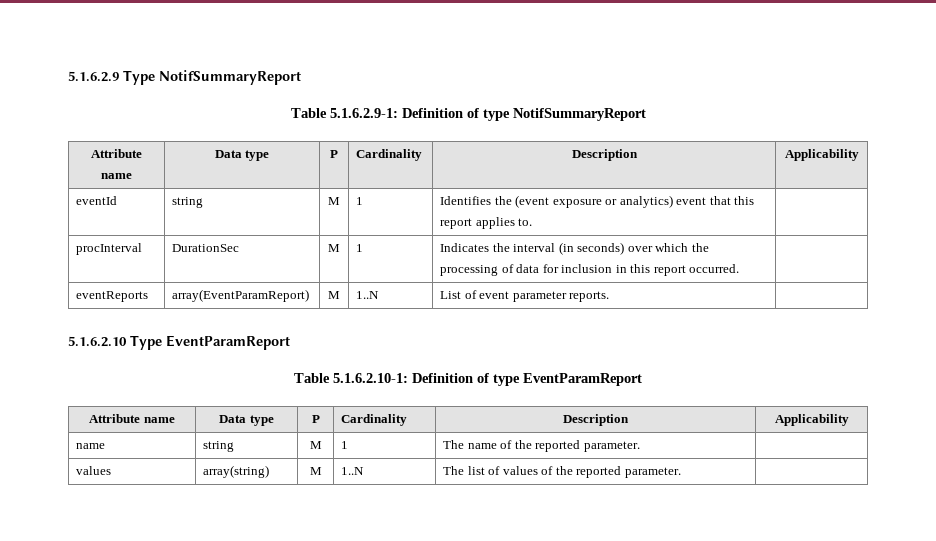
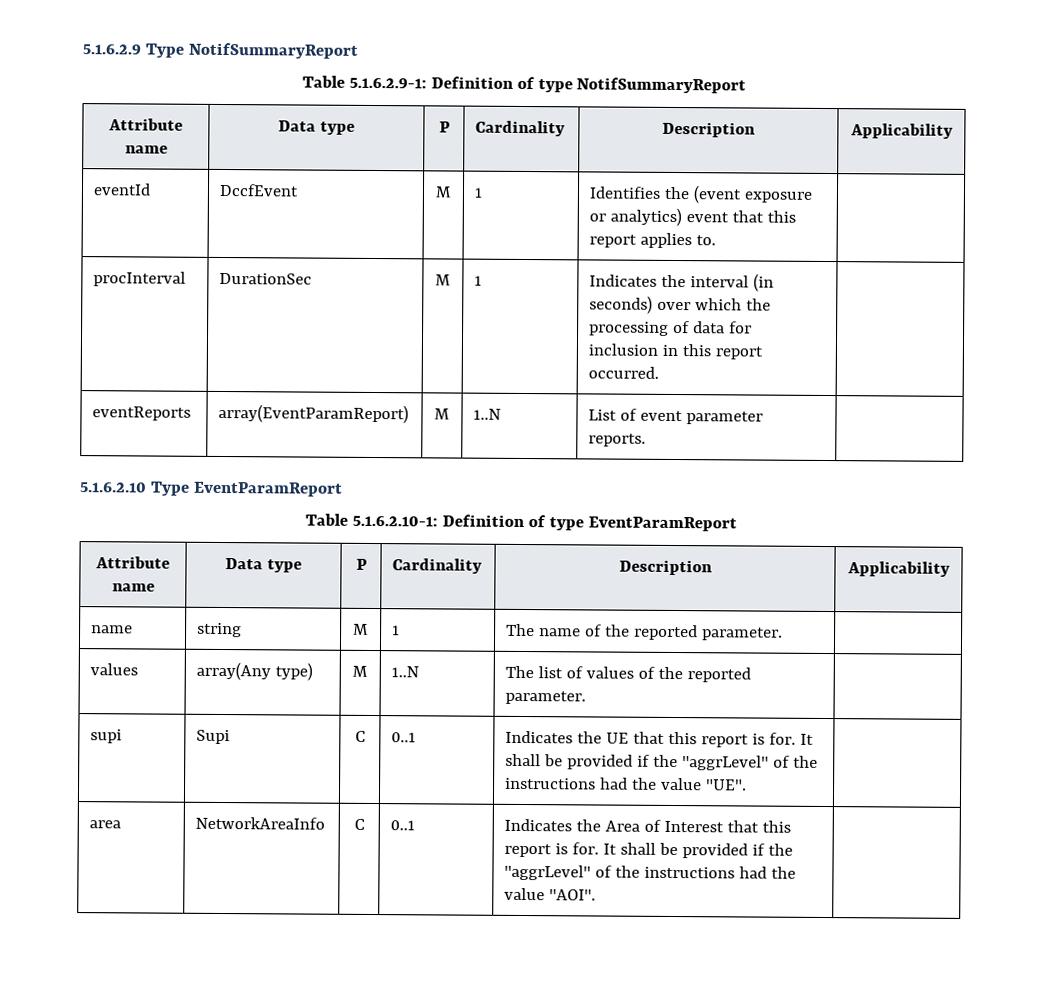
[172,197,204,208] string -> [219,183,300,197] DccfEvent
[203,465,270,478] array(string) -> [196,661,314,681] array(Any type)
(681, 472) none -> [90,729,123,744] [196,729,231,745] [354,730,366,742] [391,732,417,743] [505,730,815,748] [505,753,819,771] [505,777,748,791] [89,820,122,829] [195,816,326,830] [353,818,365,830] [390,820,416,831] [504,818,792,833] [504,842,794,859] [504,864,797,881] [504,887,597,901] // supi | Supi | C | 0..1 | Indicates the UE that this report is for. It shall be provided if the "aggrLevel" of the instructions had the value "UE". | // area | NetworkAreaInfo | C | 0..1 | Indicates the Area of Interest that this report is for. It shall be provided if the "aggrLevel" of the instructions had the value "AOI". |

